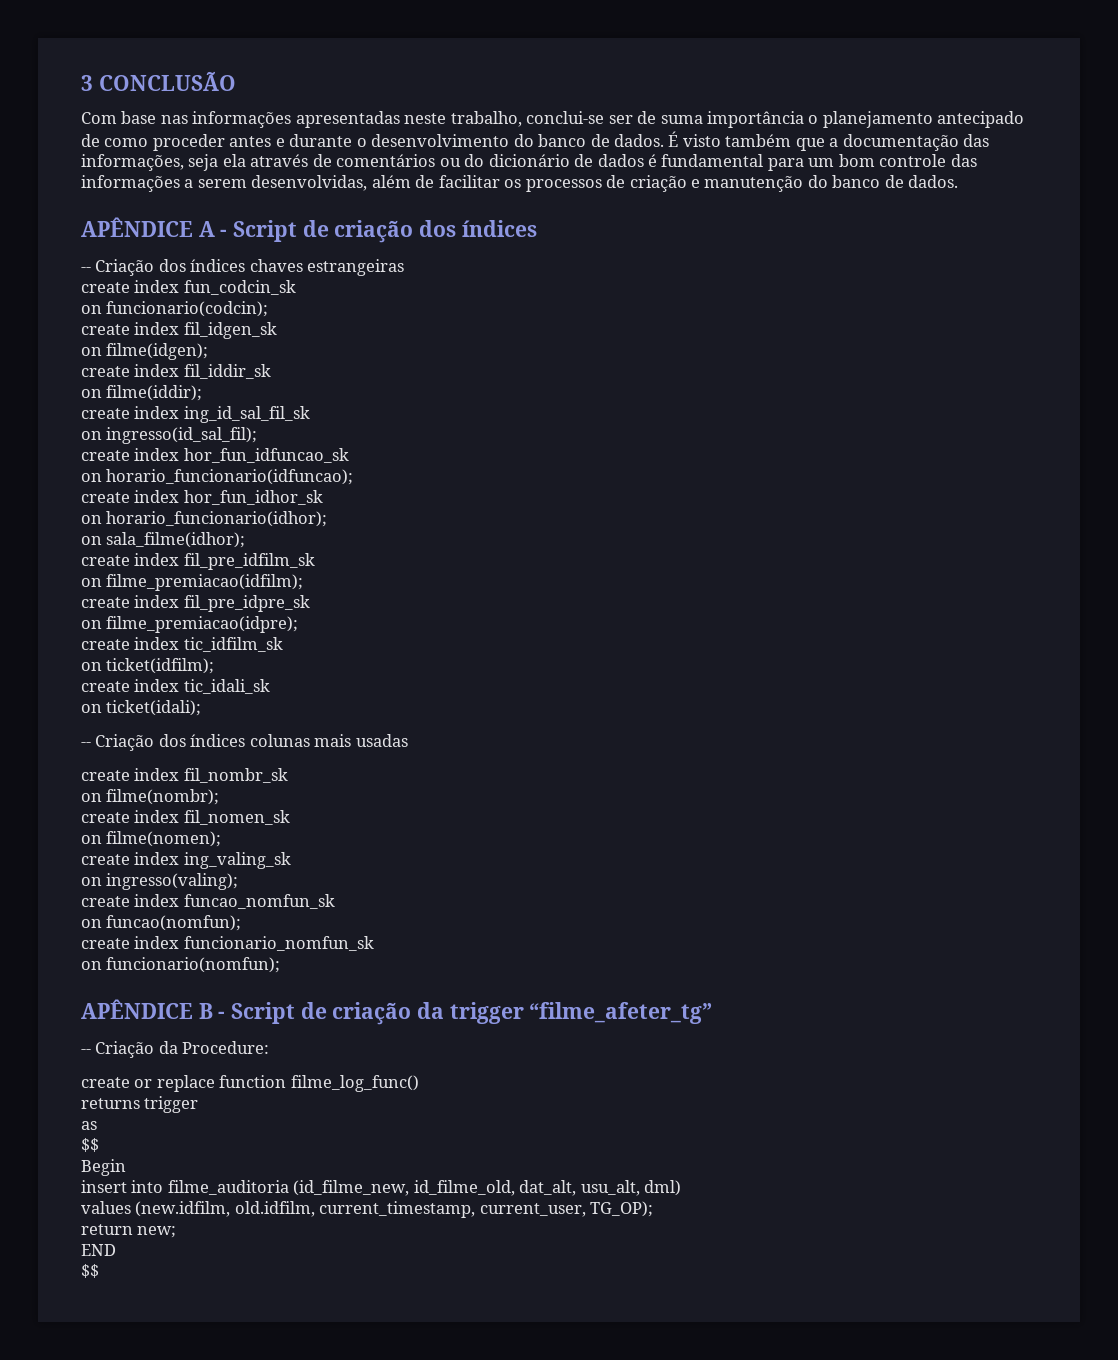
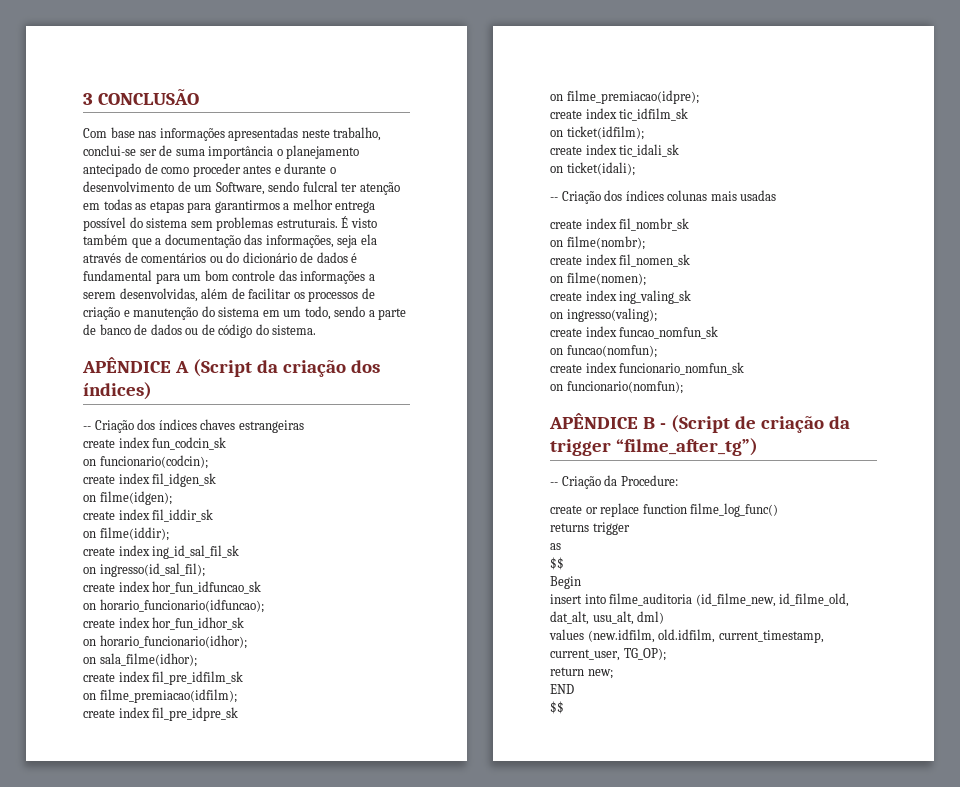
[513,134,665,147] do banco de dados. -> [177,181,400,195] [83,199,376,213] [83,217,338,231] de um Software, sendo fulcral ter atenção em todas as etapas para garantirmos a melhor entrega possível do sistema sem problemas estruturais.
[832,175,959,188] banco de dados. -> [218,306,407,320] [83,324,317,338] sistema em um todo, sendo a parte de banco de dados ou de código do sistema.
[220,220,329,242] - Script de -> [192,359,278,377] (Script da
[461,220,537,237] índices -> [83,382,152,400] índices)
[231,1002,296,1024] Script -> [670,415,730,433] (Script
[529,1002,713,1024] “filme_afeter_tg” -> [615,438,758,456] “filme_after_tg”)

